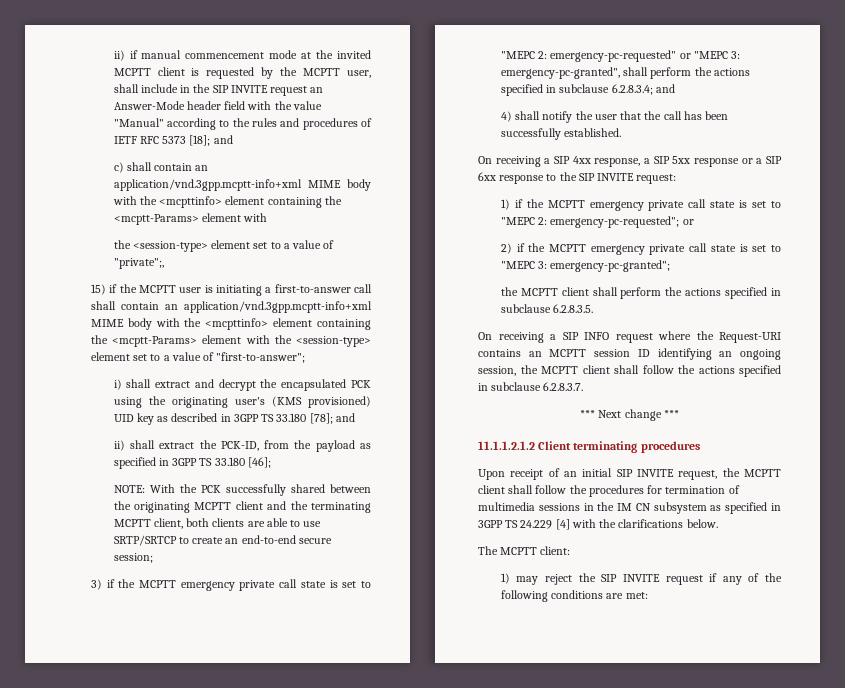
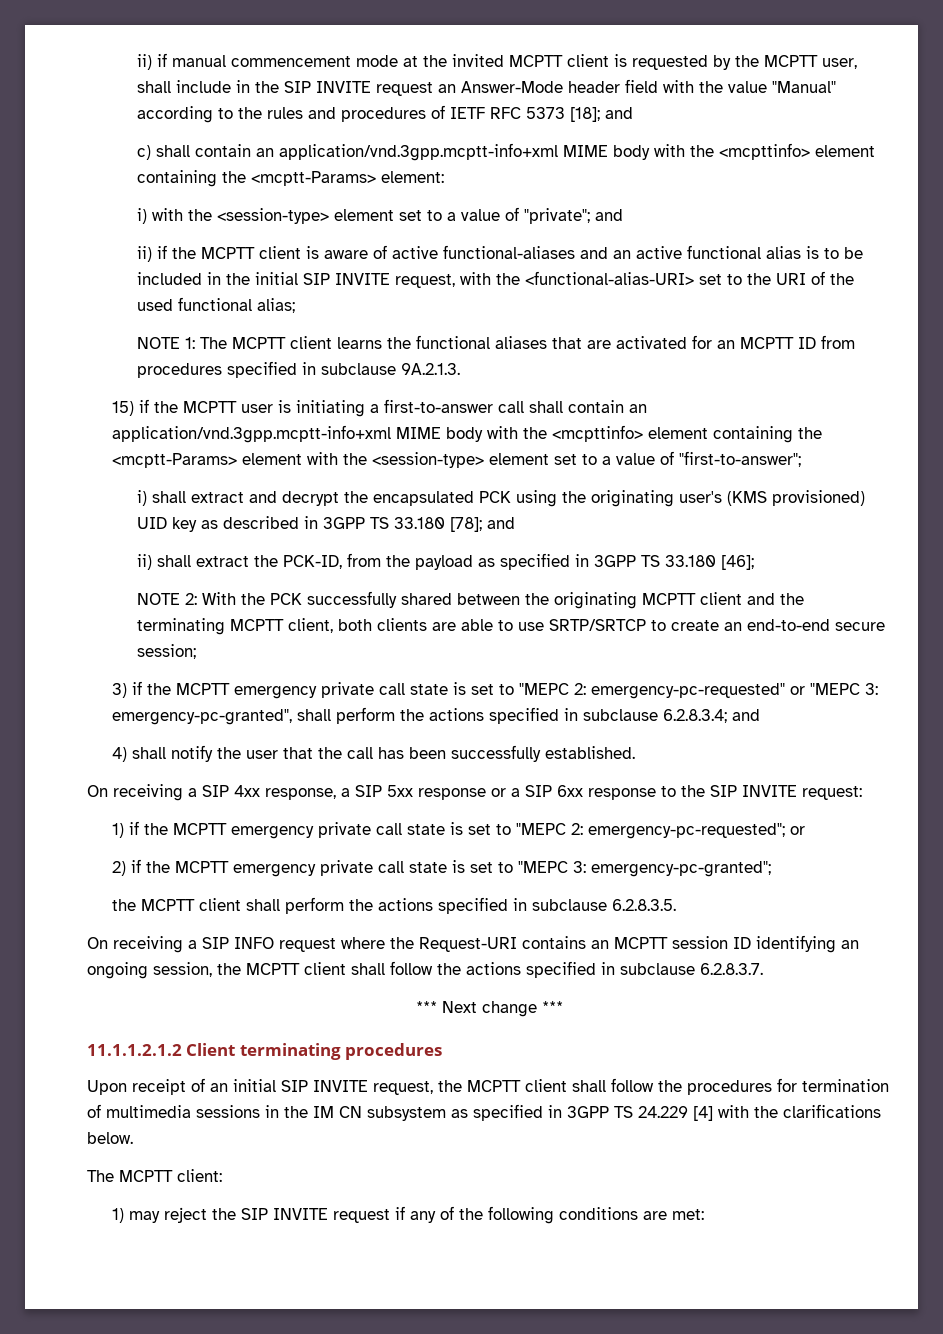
[201,213,268,222] [113,240,335,252] [113,258,164,269] element with // the <session-type> element set to a value of "private";, -> [380,171,444,183] [136,207,623,224] [136,245,863,262] [136,271,854,288] [136,297,295,313] [136,335,855,349] [136,361,460,378] element: // i) with the <session-type> element set to a value of "private"; and // ii) if the MCPTT client is aware of active functional-aliases and an active functional alias is to be included in the initial SIP INVITE request, with the <functional-alias-URI> set to the URI of the used functional alias; // NOTE 1: The MCPTT client learns the functional aliases that are activated for an MCPTT ID from procedures specified in subclause 9A.2.1.3.
[113,485,145,493] NOTE: -> [136,593,197,605] NOTE 2:

